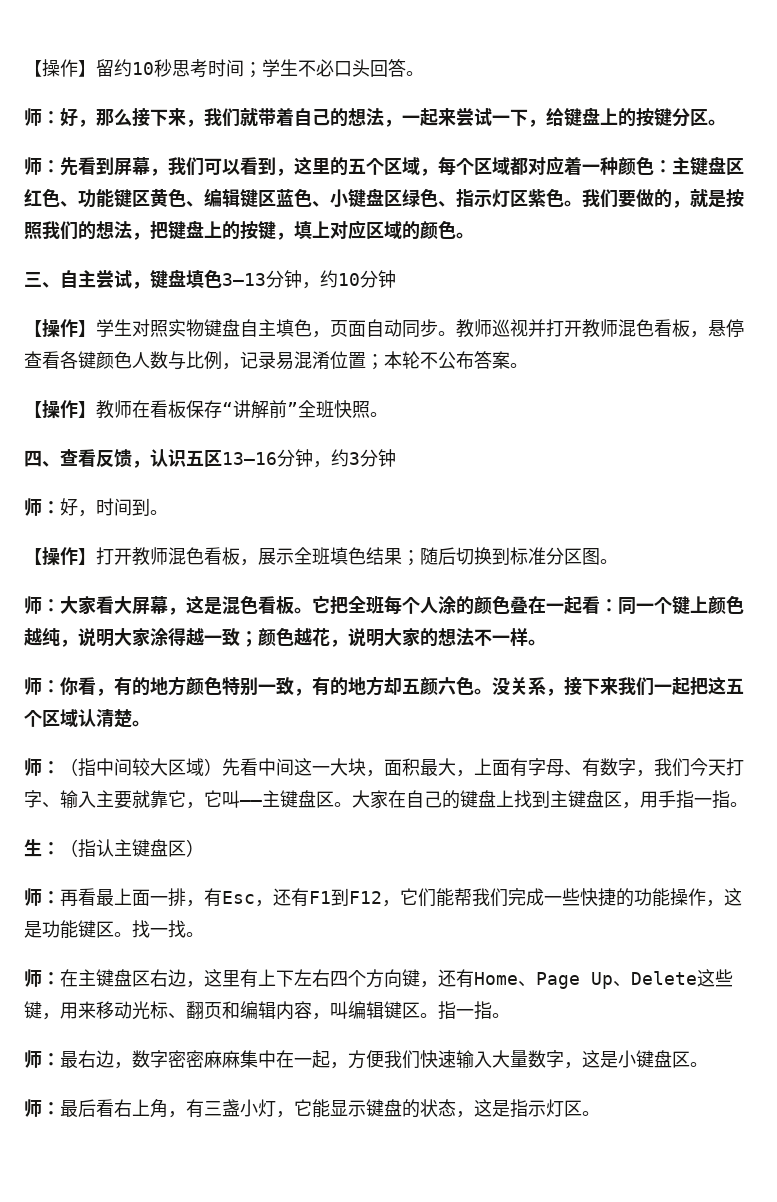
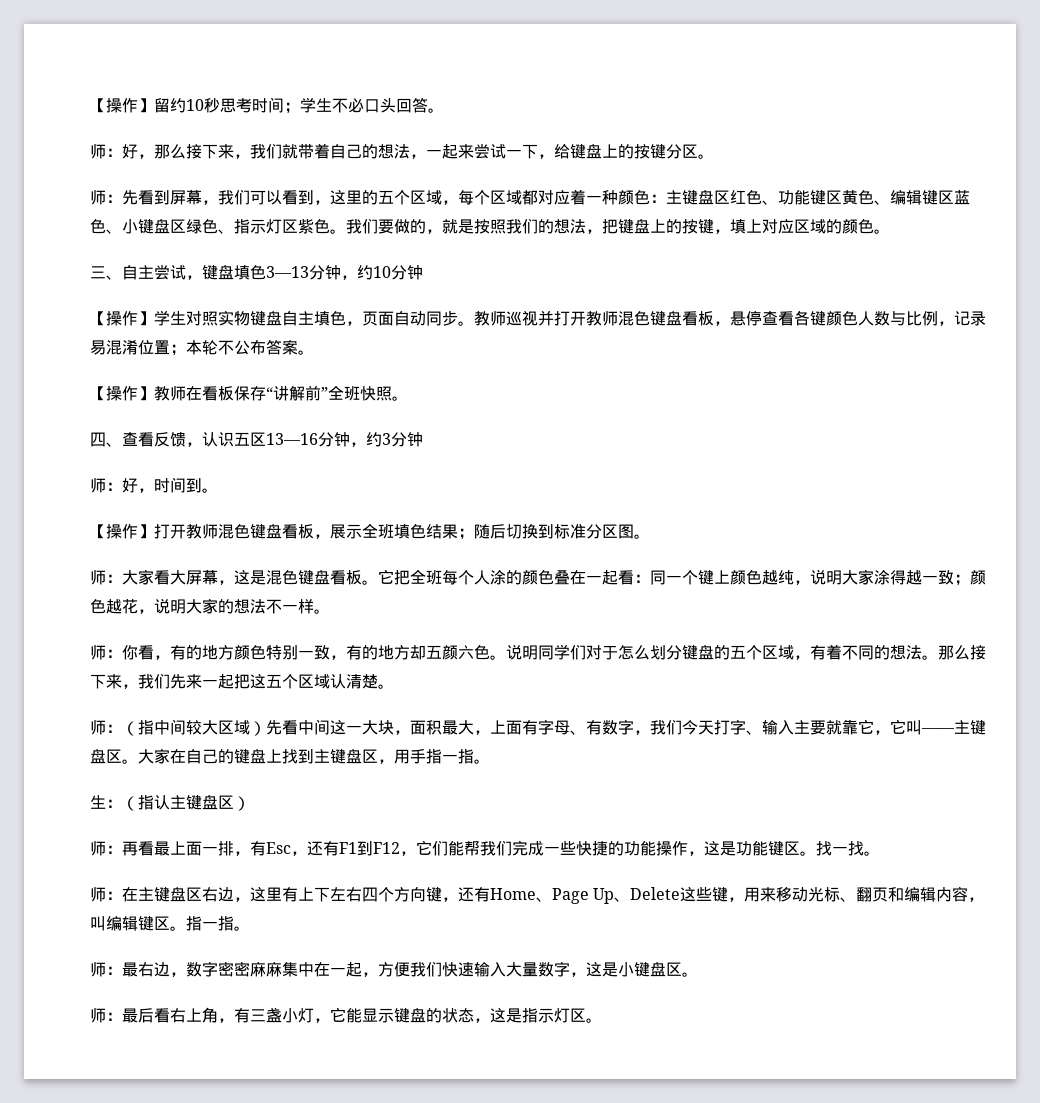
(654, 328) none -> [650,311,682,326] 键盘
(204, 556) none -> [250,524,282,539] 键盘
(258, 604) none -> [298,570,330,585] 键盘
[492,677,654,696] 没关系，接下来我们 -> [506,644,986,660] [90,674,202,689] 说明同学们对于怎么划分键盘的五个区域，有着不同的想法。那么接下来，我们先来

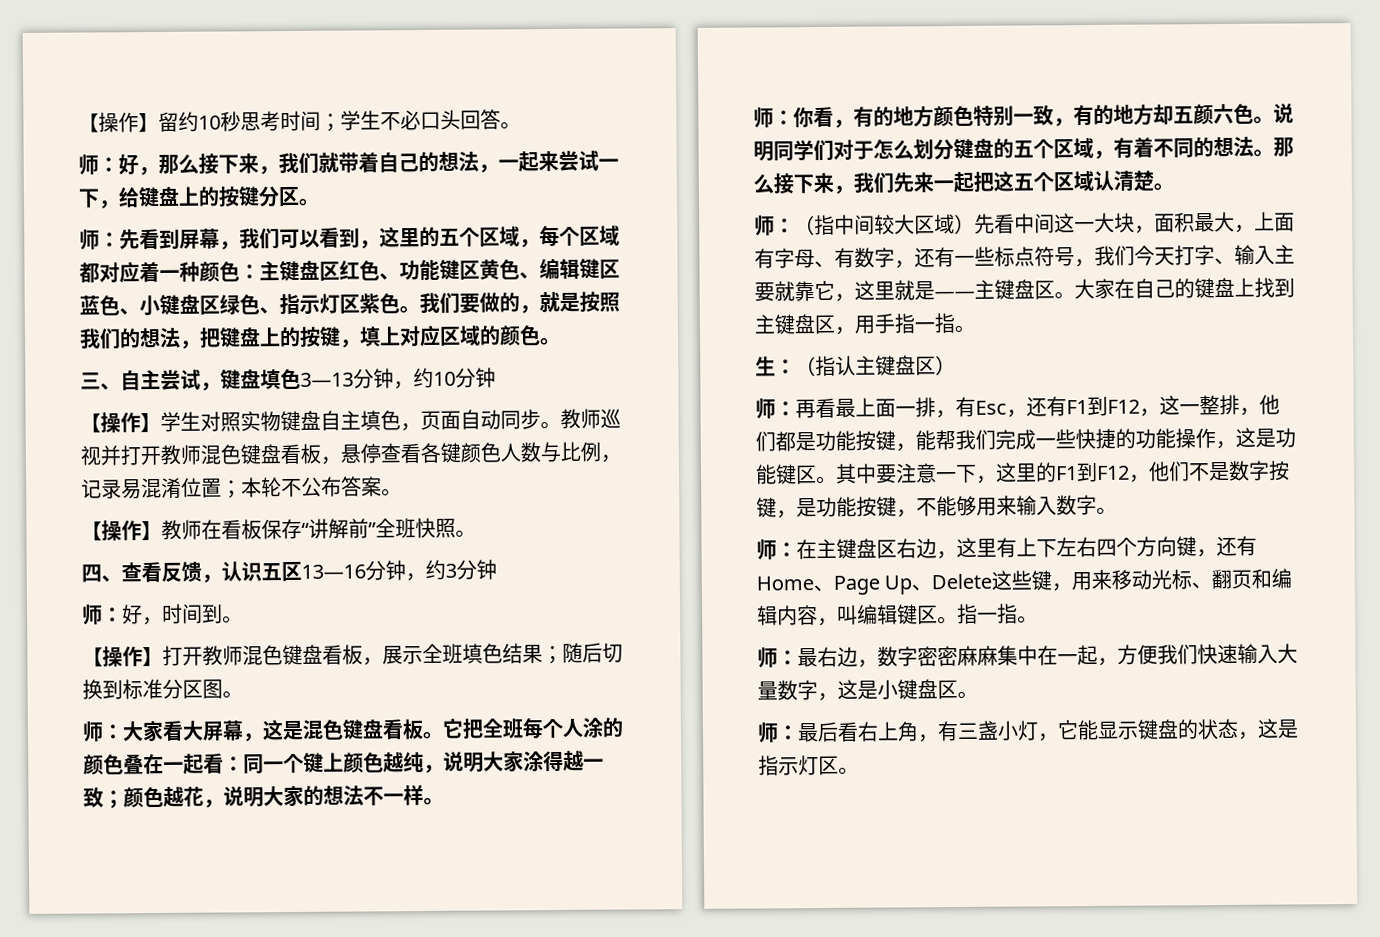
(650, 732) none -> [914,246,1095,268] 还有一些标点符号，
[890,719,922,735] 它叫 -> [854,280,935,301] 这里就是
[416,840,448,856] 它们 -> [1159,394,1280,416] [755,430,916,452] 这一整排，他们都是功能按键，
[816,841,864,856] 找一找 -> [835,460,1290,484] [756,494,1097,519] 其中要注意一下，这里的F1到F12，他们不是数字按键，是功能按键，不能够用来输入数字

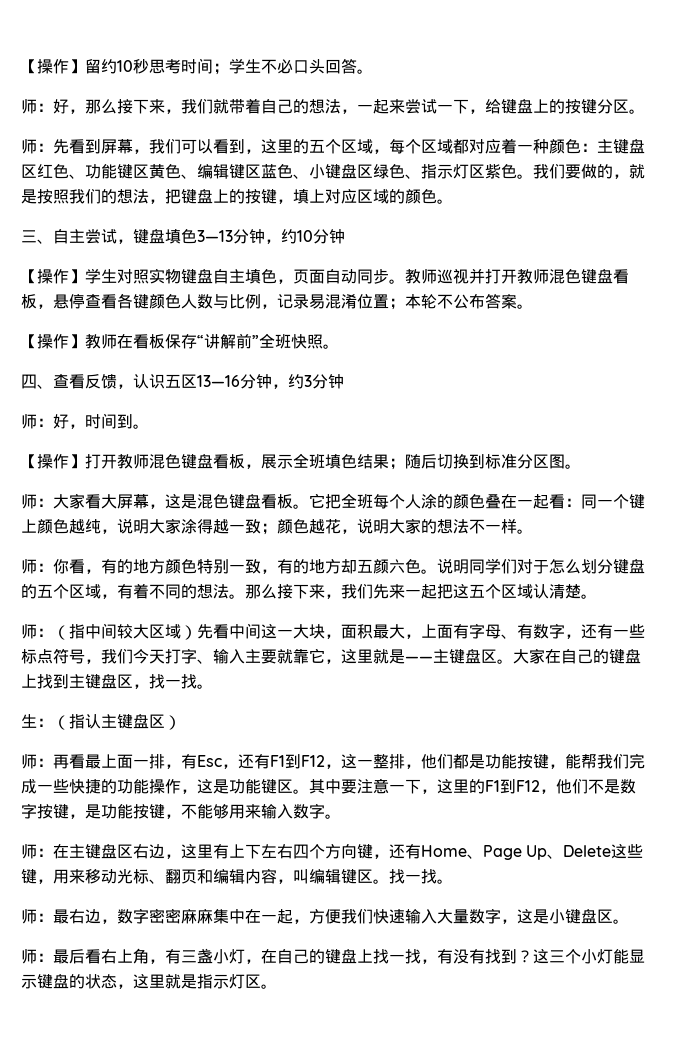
[854,313,955,334] 用手指一指 -> [149,674,197,689] 找一找
[957,603,1018,624] 指一指 -> [389,869,437,884] 找一找
[1057,720,1079,740] 它 -> [261,949,613,964] 在自己的键盘上找一找，有没有找到？这三个小灯
(1279, 728) none -> [149,974,181,989] 里就

